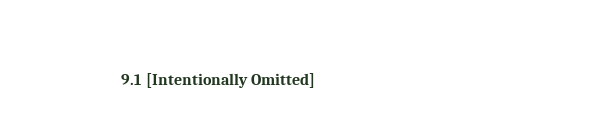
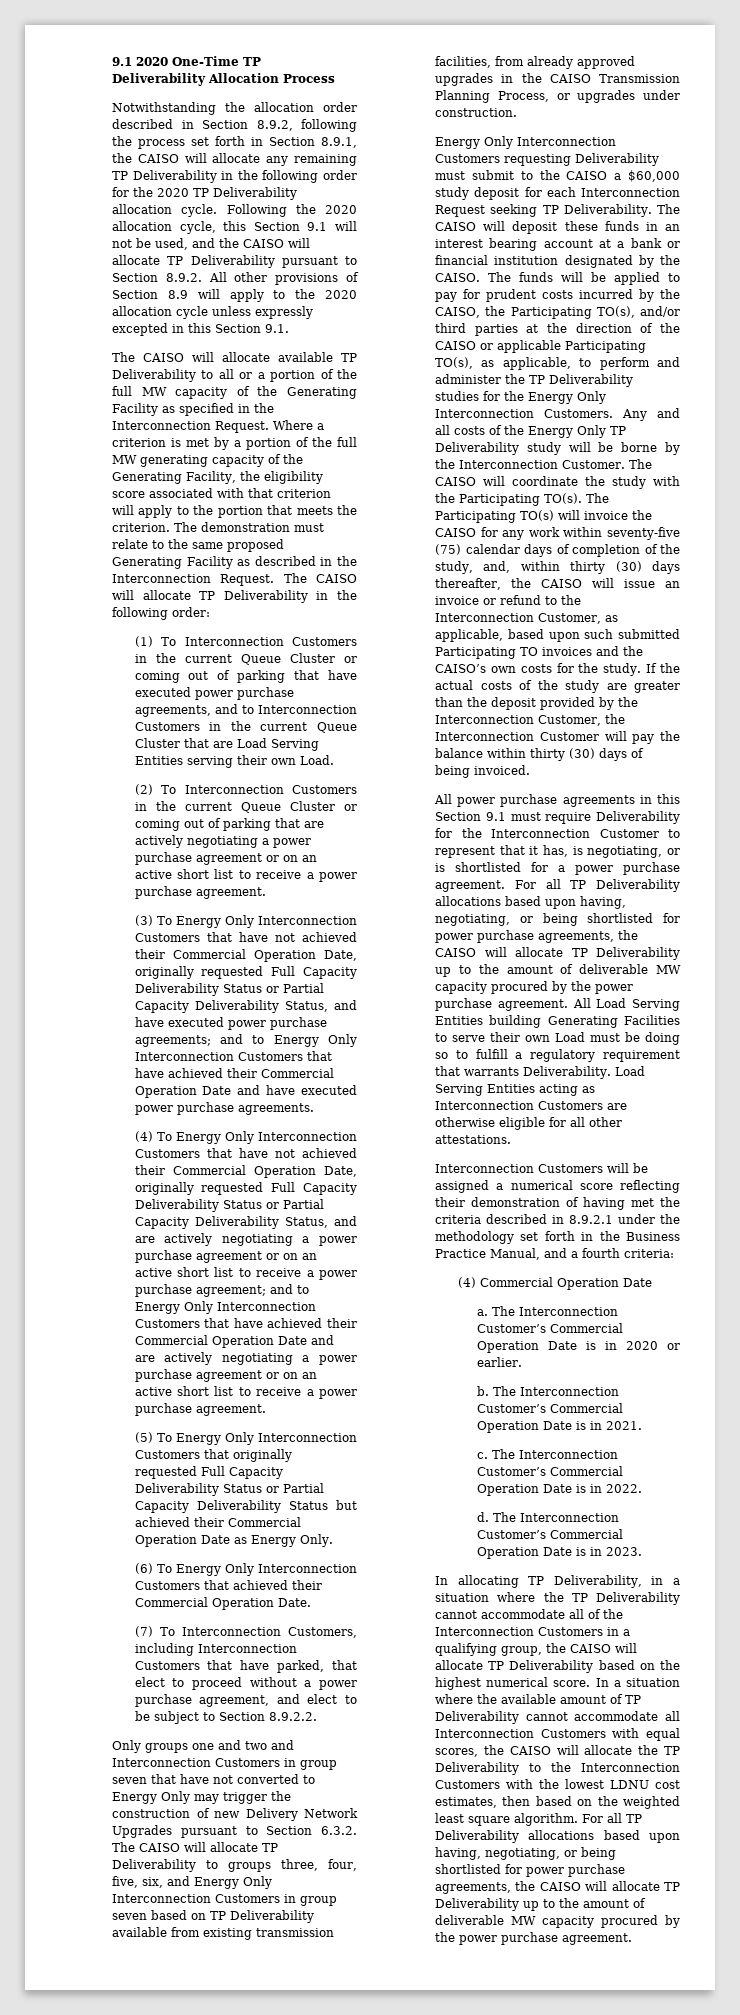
[121,73,315,88] 9.1 [Intentionally Omitted] -> [112,56,262,66] [112,73,336,86] [112,102,357,115] [112,119,357,132] [112,136,357,149] [112,153,357,166] [112,170,358,183] [112,187,298,200] [112,204,357,217] [112,221,358,234] [112,238,311,250] [112,255,357,268] [112,272,359,285] [112,289,357,302] [112,306,314,319] [112,323,290,336] [112,352,357,362] [112,369,358,382] [112,386,357,399] [112,403,275,416] [112,420,325,433] [112,437,357,450] [112,454,304,467] [112,471,324,484] [112,488,332,498] [112,505,357,518] [112,522,325,532] [112,539,285,552] [112,556,358,569] [112,573,357,586] [112,590,358,603] [112,607,211,620] [134,636,357,647] [134,653,357,665] [134,670,357,683] [134,687,294,700] [134,704,357,717] [134,721,358,733] [134,738,319,751] [134,755,334,768] [134,784,357,795] [134,801,357,813] [134,818,324,831] [134,835,311,848] [134,852,317,865] [134,869,357,882] [134,886,266,899] [134,915,357,928] [134,932,358,942] [134,949,357,962] [134,966,357,979] [134,983,324,996] [134,1000,357,1013] [134,1017,327,1030] [134,1034,358,1047] [134,1051,332,1061] [134,1068,334,1078] [134,1085,358,1098] [134,1102,314,1115] [134,1131,357,1144] [134,1148,358,1158] [134,1165,357,1178] [134,1182,357,1195] [134,1199,324,1212] [134,1216,357,1229] [134,1233,358,1246] [134,1250,317,1263] [134,1267,357,1280] [134,1284,309,1297] [134,1301,316,1314] [134,1318,358,1328] [134,1335,334,1348] [134,1352,358,1365] [134,1369,317,1382] [134,1386,357,1399] [134,1403,266,1416] [134,1432,357,1445] [134,1449,292,1462] [134,1466,283,1479] [134,1483,324,1496] [134,1500,357,1513] [134,1517,301,1527] [134,1534,333,1547] [134,1563,357,1576] [134,1580,322,1590] [134,1597,311,1610] [134,1626,357,1638] [134,1643,297,1656] [134,1660,358,1673] [134,1677,357,1690] [134,1694,358,1707] [134,1711,317,1724] [112,1740,295,1753] [112,1758,338,1770] [112,1774,316,1784] [112,1791,292,1804] [112,1808,358,1821] [112,1825,357,1838] [112,1842,279,1852] [112,1859,358,1872] [112,1876,273,1889] [112,1894,338,1906] [112,1910,315,1923] [112,1927,335,1940] [435,56,636,69] [435,73,680,86] [435,90,680,103] [435,108,518,117] [435,136,617,149] [435,153,660,166] [435,170,680,182] [435,187,680,200] [435,204,680,217] [435,221,680,234] [435,238,680,251] [435,255,680,268] [435,272,680,285] [435,289,680,302] [435,306,680,319] [435,323,680,336] [435,340,647,353] [435,357,680,370] [435,374,634,387] [435,391,607,404] [435,408,680,421] [435,425,627,438] [435,442,680,455] [435,459,653,469] [435,476,680,489] [435,493,610,506] [435,510,653,523] [435,527,680,540] [435,544,680,557] [435,561,680,574] [435,578,680,590] [435,595,582,605] [435,613,619,624] [435,629,680,642] [435,646,644,659] [435,663,680,676] [435,680,680,693] [435,697,639,710] [435,714,626,726] [435,731,680,744] [435,748,645,761] [435,765,531,778] [434,794,680,807] [435,811,680,824] [435,828,680,838] [435,845,680,858] [435,862,680,875] [435,879,680,892] [435,896,627,909] [435,913,680,926] [435,930,639,943] [435,947,680,960] [435,964,681,977] [435,981,634,994] [435,998,680,1011] [435,1015,680,1028] [435,1032,680,1045] [435,1049,680,1062] [435,1066,646,1079] [435,1084,596,1096] [435,1101,628,1110] [435,1117,623,1130] [435,1135,512,1144] [435,1163,649,1173] [435,1180,680,1193] [435,1197,680,1210] [435,1214,680,1224] [435,1231,680,1244] [435,1248,675,1260] [457,1277,652,1290] [477,1306,618,1316] [477,1323,623,1333] [477,1341,680,1353] [477,1357,522,1367] [477,1386,619,1396] [477,1403,623,1413] [477,1421,642,1433] [477,1449,618,1459] [477,1466,623,1476] [477,1484,642,1496] [477,1512,619,1522] [477,1529,623,1539] [477,1547,642,1559] [435,1575,680,1588] [435,1592,680,1605] [435,1609,624,1619] [435,1627,631,1636] [435,1643,638,1656] [435,1660,680,1673] [435,1677,680,1690] [435,1694,642,1704] [435,1711,680,1724] [435,1728,680,1741] [435,1745,680,1757] [435,1762,680,1775] [435,1779,680,1789] [435,1796,680,1809] [435,1813,643,1826] [435,1830,680,1843] [435,1847,617,1860] [435,1864,626,1877] [435,1881,680,1894] [435,1898,647,1911] [435,1915,680,1928] [435,1932,633,1945] 9.1 2020 One-Time TP Deliverability Allocation Process // Notwithstanding the allocation order described in Section 8.9.2, following the process set forth in Section 8.9.1, the CAISO will allocate any remaining TP Deliverability in the following order for the 2020 TP Deliverability allocation cycle. Following the 2020 allocation cycle, this Section 9.1 will not be used, and the CAISO will allocate TP Deliverability pursuant to Section 8.9.2. All other provisions of Section 8.9 will apply to the 2020 allocation cycle unless expressly excepted in this Section 9.1. // The CAISO will allocate available TP Deliverability to all or a portion of the full MW capacity of the Generating Facility as specified in the Interconnection Request. Where a criterion is met by a portion of the full MW generating capacity of the Generating Facility, the eligibility score associated with that criterion will apply to the portion that meets the criterion. The demonstration must relate to the same proposed Generating Facility as described in the Interconnection Request. The CAISO will allocate TP Deliverability in the following order: // (1) To Interconnection Customers in the current Queue Cluster or coming out of parking that have executed power purchase agreements, and to Interconnection Customers in the current Queue Cluster that are Load Serving Entities serving their own Load. // (2) To Interconnection Customers in the current Queue Cluster or coming out of parking that are actively negotiating a power purchase agreement or on an active short list to receive a power purchase agreement. // (3) To Energy Only Interconnection Customers that have not achieved their Commercial Operation Date, originally requested Full Capacity Deliverability Status or Partial Capacity Deliverability Status, and have executed power purchase agreements; and to Energy Only Interconnection Customers that have achieved their Commercial Operation Date and have executed power purchase agreements. // (4) To Energy Only Interconnection Customers that have not achieved their Commercial Operation Date, originally requested Full Capacity Deliverability Status or Partial Capacity Deliverability Status, and are actively negotiating a power purchase agreement or on an active short list to receive a power purchase agreement; and to Energy Only Interconnection Customers that have achieved their Commercial Operation Date and are actively negotiating a power purchase agreement or on an active short list to receive a power purchase agreement. // (5) To Energy Only Interconnection Customers that originally requested Full Capacity Deliverability Status or Partial Capacity Deliverability Status but achieved their Commercial Operation Date as Energy Only. // (6) To Energy Only Interconnection Customers that achieved their Commercial Operation Date. // (7) To Interconnection Customers, including Interconnection Customers that have parked, that elect to proceed without a power purchase agreement, and elect to be subject to Section 8.9.2.2. // Only groups one and two and Interconnection Customers in group seven that have not converted to Energy Only may trigger the construction of new Delivery Network Upgrades pursuant to Section 6.3.2. The CAISO will allocate TP Deliverability to groups three, four, five, six, and Energy Only Interconnection Customers in group seven based on TP Deliverability available from existing transmission facilities, from already approved upgrades in the CAISO Transmission Planning Process, or upgrades under construction. // Energy Only Interconnection Customers requesting Deliverability must submit to the CAISO a $60,000 study deposit for each Interconnection Request seeking TP Deliverability. The CAISO will deposit these funds in an interest bearing account at a bank or financial institution designated by the CAISO. The funds will be applied to pay for prudent costs incurred by the CAISO, the Participating TO(s), and/or third parties at the direction of the CAISO or applicable Participating TO(s), as applicable, to perform and administer the TP Deliverability studies for the Energy Only Interconnection Customers. Any and all costs of the Energy Only TP Deliverability study will be borne by the Interconnection Customer. The CAISO will coordinate the study with the Participating TO(s). The Participating TO(s) will invoice the CAISO for any work within seventy-five (75) calendar days of completion of the study, and, within thirty (30) days thereafter, the CAISO will issue an invoice or refund to the Interconnection Customer, as applicable, based upon such submitted Participating TO invoices and the CAISO’s own costs for the study. If the actual costs of the study are greater than the deposit provided by the Interconnection Customer, the Interconnection Customer will pay the balance within thirty (30) days of being invoiced. // All power purchase agreements in this Section 9.1 must require Deliverability for the Interconnection Customer to represent that it has, is negotiating, or is shortlisted for a power purchase agreement. For all TP Deliverability allocations based upon having, negotiating, or being shortlisted for power purchase agreements, the CAISO will allocate TP Deliverability up to the amount of deliverable MW capacity procured by the power purchase agreement. All Load Serving Entities building Generating Facilities to serve their own Load must be doing so to fulfill a regulatory requirement that warrants Deliverability. Load Serving Entities acting as Interconnection Customers are otherwise eligible for all other attestations. // Interconnection Customers will be assigned a numerical score reflecting their demonstration of having met the criteria described in 8.9.2.1 under the methodology set forth in the Business Practice Manual, and a fourth criteria: // (4) Commercial Operation Date // a. The Interconnection Customer’s Commercial Operation Date is in 2020 or earlier. // b. The Interconnection Customer’s Commercial Operation Date is in 2021. // c. The Interconnection Customer’s Commercial Operation Date is in 2022. // d. The Interconnection Customer’s Commercial Operation Date is in 2023. // In allocating TP Deliverability, in a situation where the TP Deliverability cannot accommodate all of the Interconnection Customers in a qualifying group, the CAISO will allocate TP Deliverability based on the highest numerical score. In a situation where the available amount of TP Deliverability cannot accommodate all Interconnection Customers with equal scores, the CAISO will allocate the TP Deliverability to the Interconnection Customers with the lowest LDNU cost estimates, then based on the weighted least square algorithm. For all TP Deliverability allocations based upon having, negotiating, or being shortlisted for power purchase agreements, the CAISO will allocate TP Deliverability up to the amount of deliverable MW capacity procured by the power purchase agreement.

